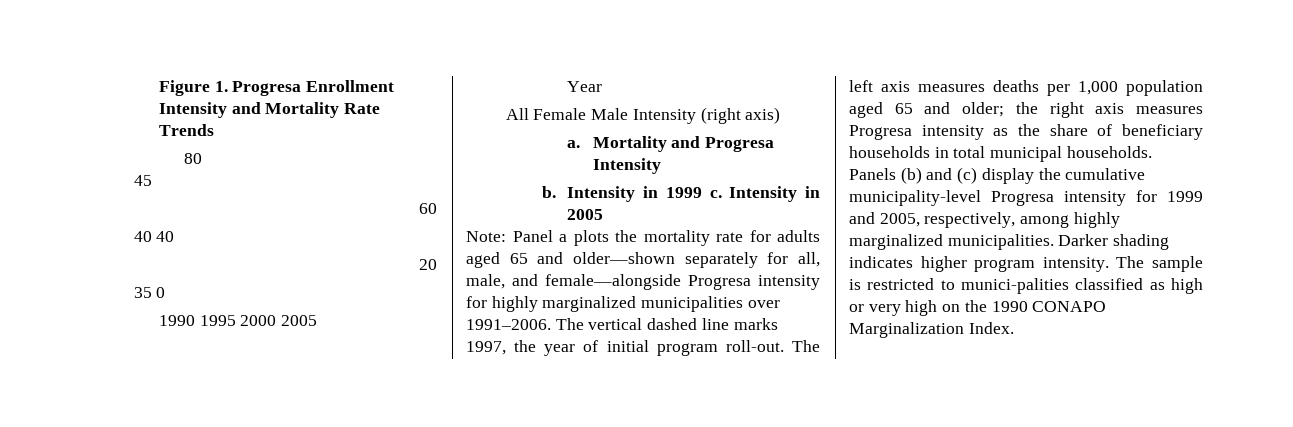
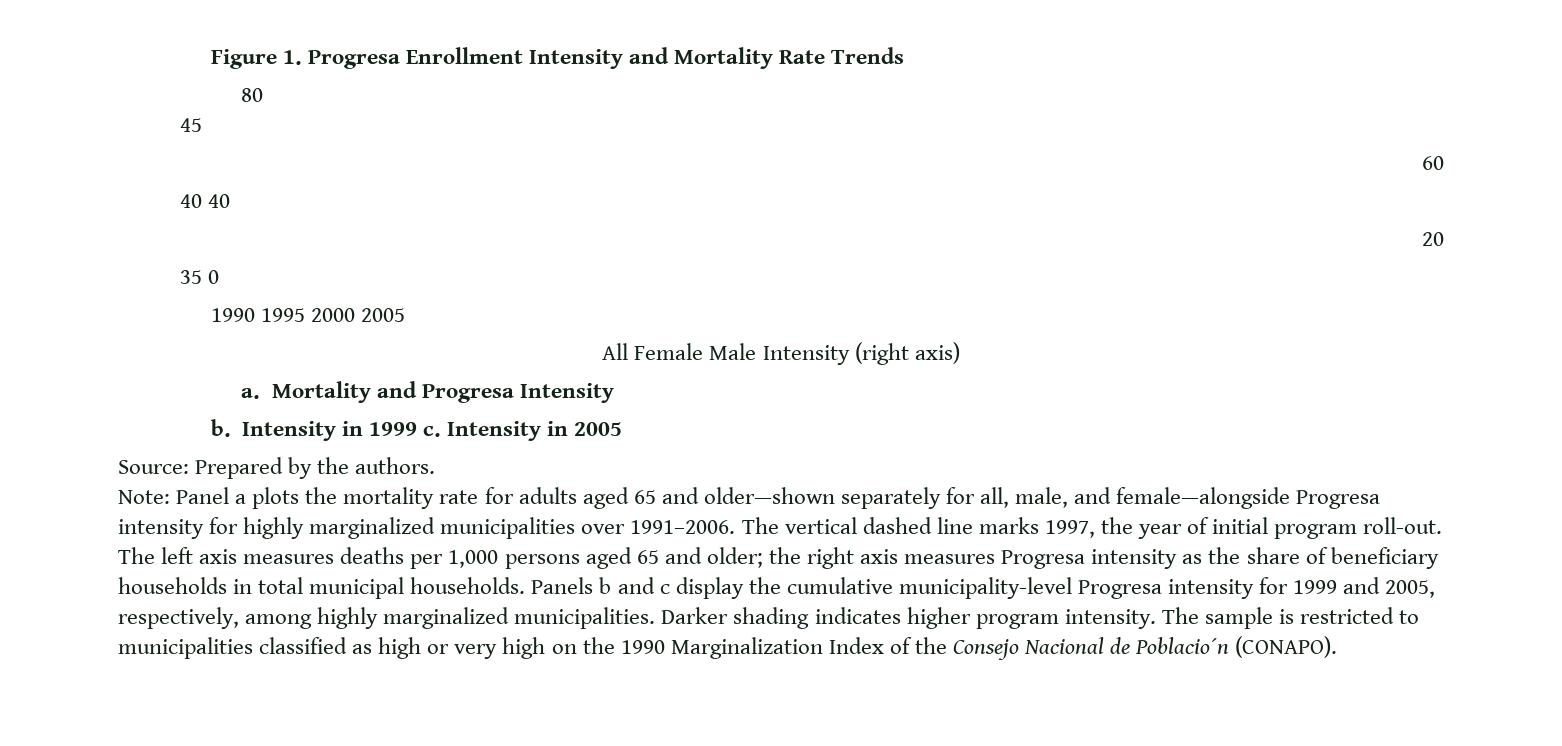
[567,81,603,92] // Year -> (405, 315) none
(604, 214) none -> [118,457,436,479] // Source: Prepared by the authors.
[1126,80,1203,96] population -> [504,554,580,569] persons
[900,167,978,184] (b) and (c) -> [599,577,670,594] b and c
[961,278,1069,294] munici-palities -> [118,637,253,659] municipalities
[1032,301,1107,312] [849,322,1014,338] CONAPO Marginalization Index. -> [670,636,1338,660] Marginalization Index of the Consejo Nacional de Poblacio´n (CONAPO).

